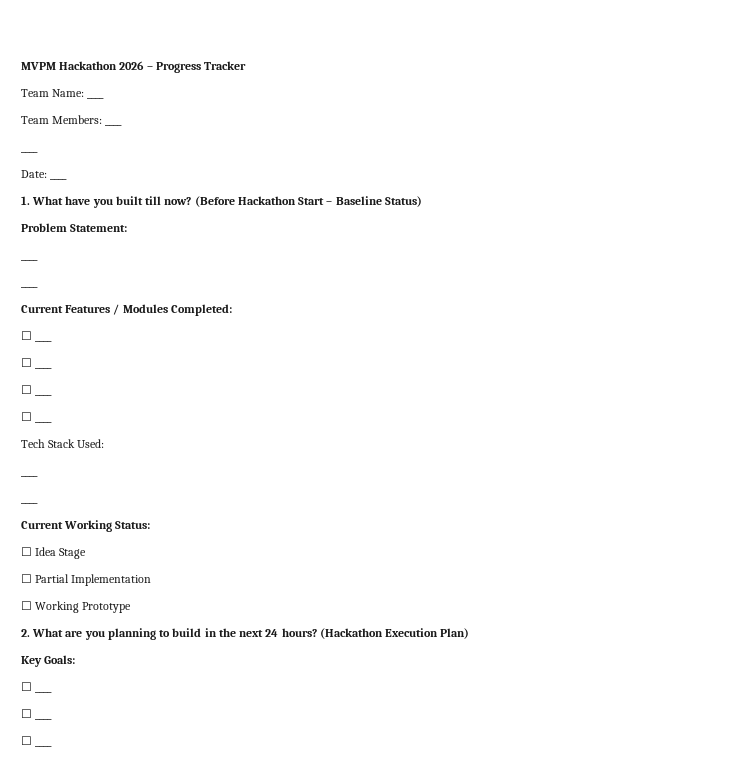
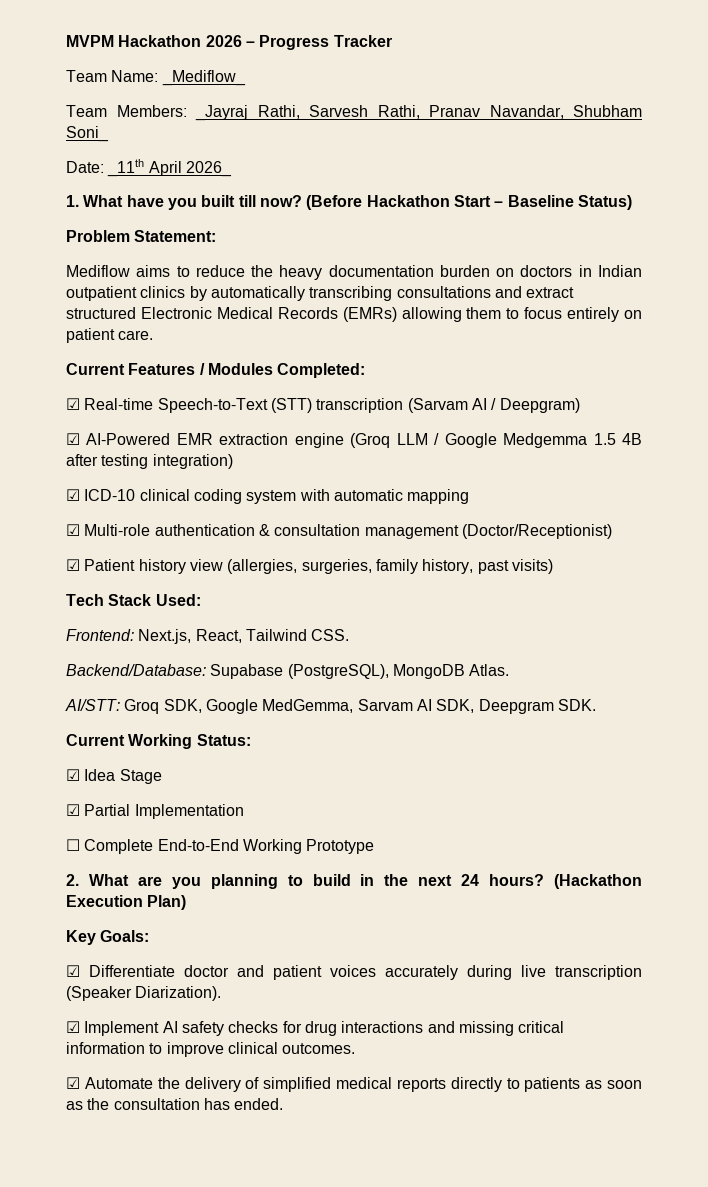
[87,97,105,99] ____ -> [161,70,246,86] _Mediflow_
[105,124,123,126] [21,151,38,153] [21,170,47,178] [50,178,68,180] ____ // ____ // Date: ____ -> [195,105,642,121] [66,126,109,142] [66,159,232,177] _Jayraj Rathi, Sarvesh Rathi, Pranav Navandar, Shubham Soni_ // Date: _11th April 2026_
[21,259,38,261] [21,286,38,288] ____ // ____ -> [66,265,642,280] [66,286,575,301] [66,307,643,322] [66,328,154,343] Mediflow aims to reduce the heavy documentation burden on doctors in Indian outpatient clinics by automatically transcribing consultations and extract structured Electronic Medical Records (EMRs) allowing them to focus entirely on patient care.
[21,331,32,340] [35,340,53,342] [21,358,32,367] [35,367,53,369] [21,385,32,394] [35,394,53,396] [21,412,32,421] [35,421,53,423] [21,439,105,448] [21,475,38,477] [21,502,38,504] ☐ ____ // ☐ ____ // ☐ ____ // ☐ ____ // Tech Stack Used: // ____ // ____ -> [66,398,580,413] [66,433,642,448] [66,454,233,469] [66,489,470,504] [66,524,612,539] [66,559,553,574] [66,594,201,606] [66,629,350,644] [66,664,510,679] [65,699,596,714] ☑ Real-time Speech-to-Text (STT) transcription (Sarvam AI / Deepgram) // ☑ AI-Powered EMR extraction engine (Groq LLM / Google Medgemma 1.5 4B after testing integration) // ☑ ICD-10 clinical coding system with automatic mapping // ☑ Multi-role authentication & consultation management (Doctor/Receptionist) // ☑ Patient history view (allergies, surgeries, family history, past visits) // Tech Stack Used: // Frontend: Next.js, React, Tailwind CSS. // Backend/Database: Supabase (PostgreSQL), MongoDB Atlas. // AI/STT: Groq SDK, Google MedGemma, Sarvam AI SDK, Deepgram SDK.
[21,547,32,556] ☐ -> [66,769,80,781] ☑
[21,574,32,583] ☐ -> [66,804,80,816] ☑
(32, 605) none -> [84,839,239,854] Complete End-to-End
[21,682,32,691] [35,691,53,693] [21,709,32,718] [35,718,53,720] [21,736,32,745] [35,745,53,747] ☐ ____ // ☐ ____ // ☐ ____ -> [66,965,642,980] [66,986,222,1001] [66,1021,565,1036] [66,1042,356,1057] [66,1077,642,1092] [66,1098,284,1110] ☑ Differentiate doctor and patient voices accurately during live transcription (Speaker Diarization). // ☑ Implement AI safety checks for drug interactions and missing critical information to improve clinical outcomes. // ☑ Automate the delivery of simplified medical reports directly to patients as soon as the consultation has ended.

